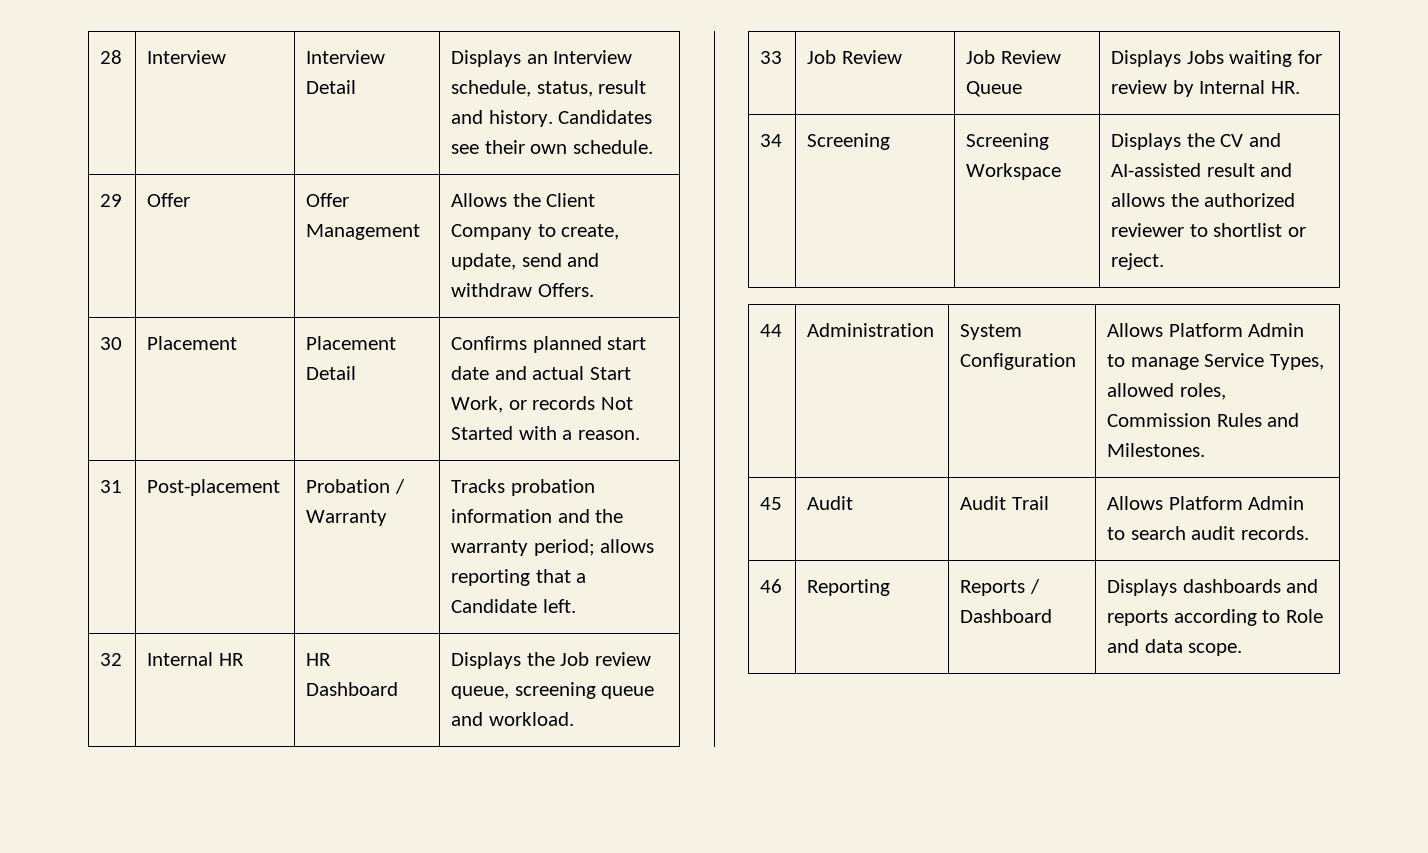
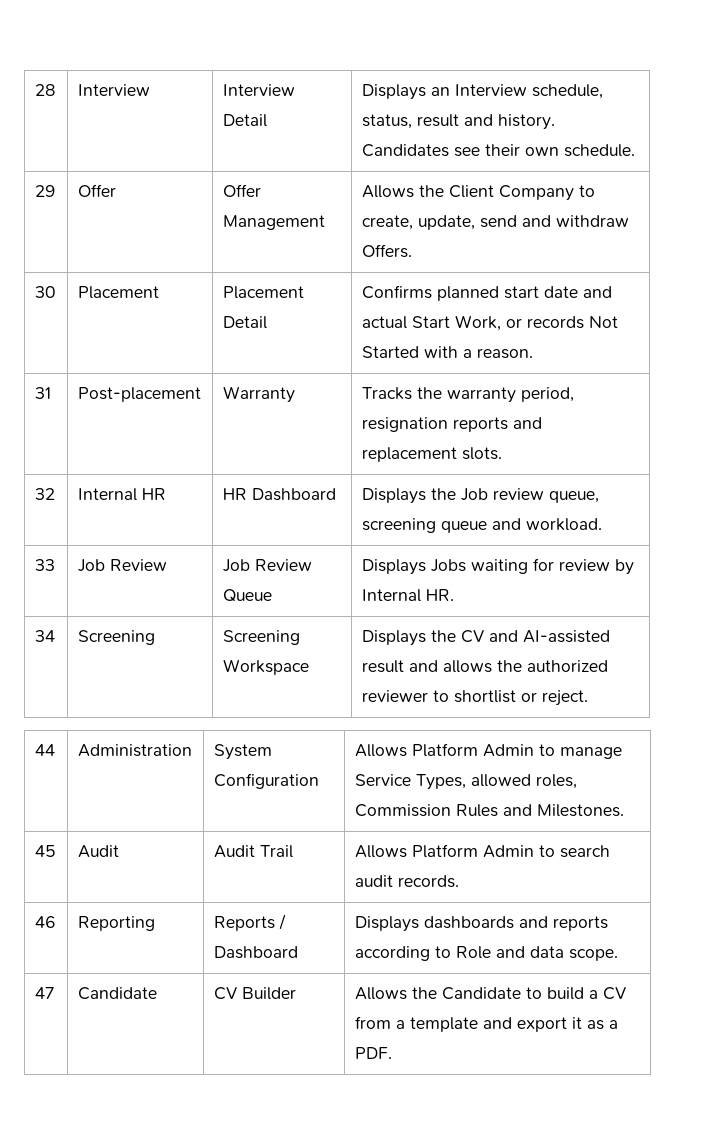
[306,479,405,494] Probation / -> (201, 394) none
[510,479,595,496] [451,509,624,523] [451,539,655,556] [451,569,587,586] [451,599,576,613] probation information and the warranty period; allows reporting that a Candidate left. -> [416,387,574,403] [361,417,542,432] [361,447,502,462] the warranty period, resignation reports and replacement slots.
(1243, 649) none -> [34,987,54,999] [77,987,157,1000] [213,987,296,1000] [354,987,626,1000] [354,1016,618,1032] [354,1047,392,1059] // 47 | Candidate | CV Builder | Allows the Candidate to build a CV from a template and export it as a PDF.

